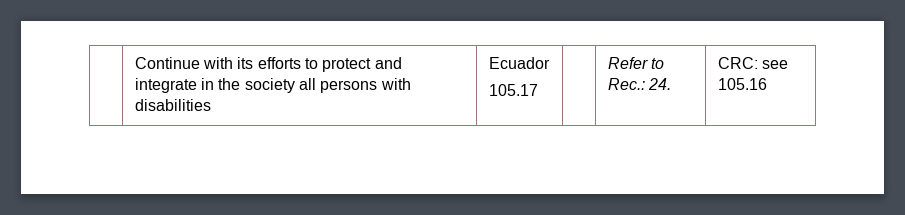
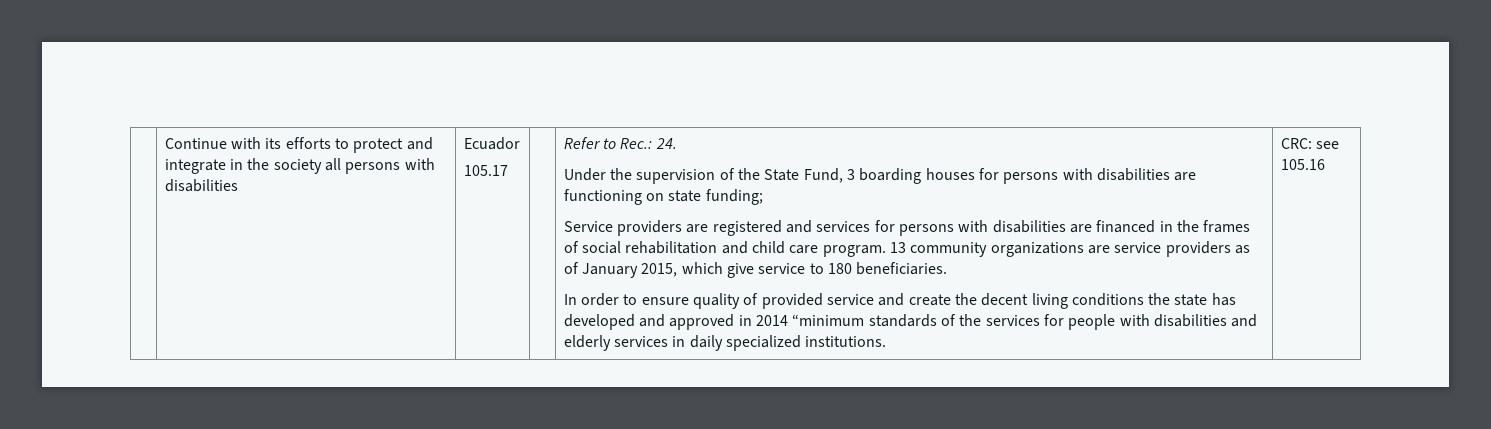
(671, 84) none -> [563,168,1197,184] [563,189,763,205] [563,220,1251,236] [563,241,1250,257] [563,262,948,278] [563,293,1236,309] [563,314,1258,330] [563,335,887,351] // Under the supervision of the State Fund, 3 boarding houses for persons with disabilities are functioning on state funding; // Service providers are registered and services for persons with disabilities are financed in the frames of social rehabilitation and child care program. 13 community organizations are service providers as of January 2015, which give service to 180 beneficiaries. // In order to ensure quality of provided service and create the decent living conditions the state has developed and approved in 2014 “minimum standards of the services for people with disabilities and elderly services in daily specialized institutions.

